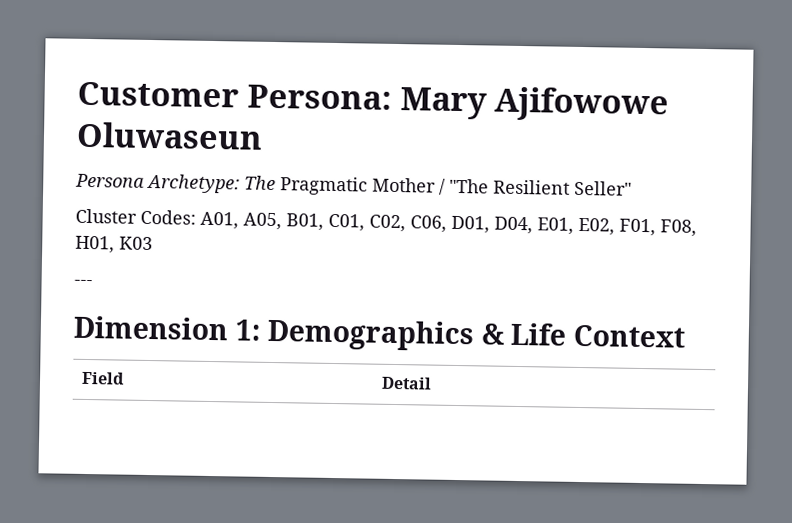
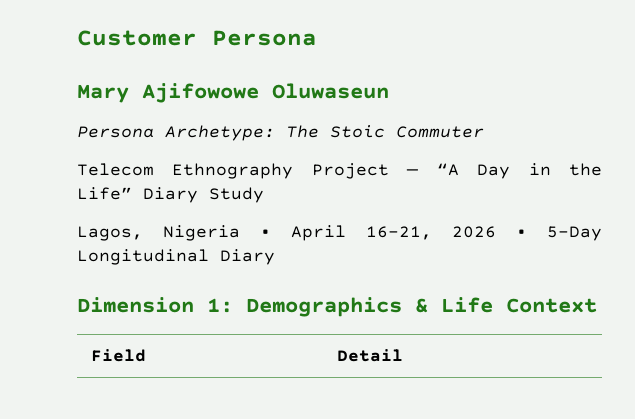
[246,84,392,110] Persona: -> [212,30,317,46] Persona //
[280,176,632,196] [75,208,697,237] [75,235,153,254] [74,279,93,286] Pragmatic Mother / "The Resilient Seller" // Cluster Codes: A01, A05, B01, C01, C02, C06, D01, D04, E01, E02, F01, F08, H01, K03 // --- -> [330,125,484,138] [77,163,603,179] [77,187,264,203] [77,225,602,241] [77,249,275,265] Stoic Commuter // Telecom Ethnography Project — “A Day in the Life” Diary Study // Lagos, Nigeria • April 16–21, 2026 • 5-Day Longitudinal Diary

